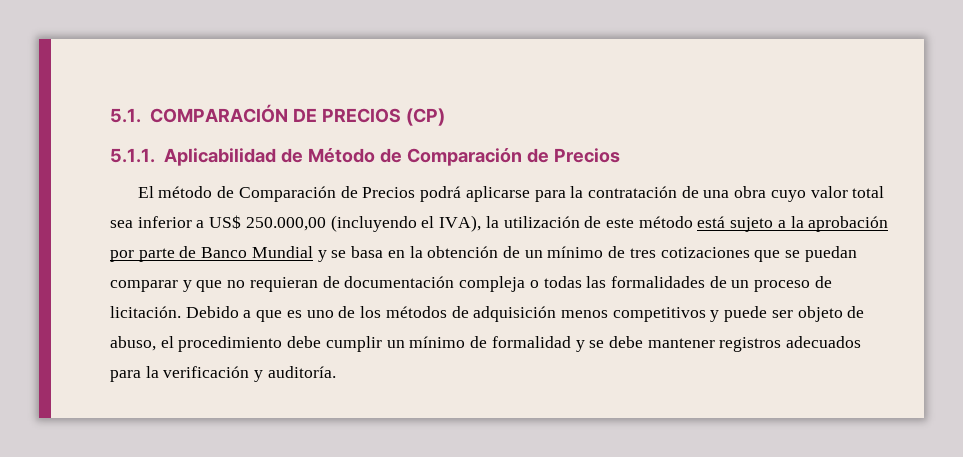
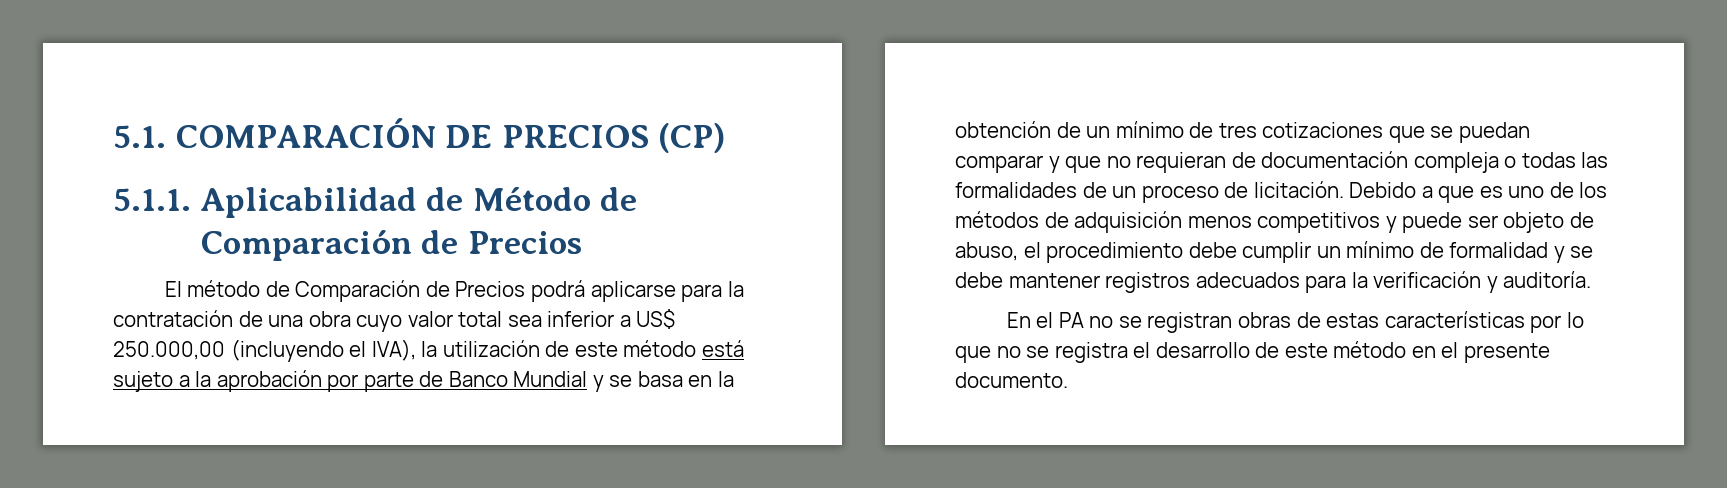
(336, 372) none -> [1006,311,1584,333] [955,341,1550,363] [955,372,1068,388] // En el PA no se registran obras de estas características por lo que no se registra el desarrollo de este método en el presente documento.

